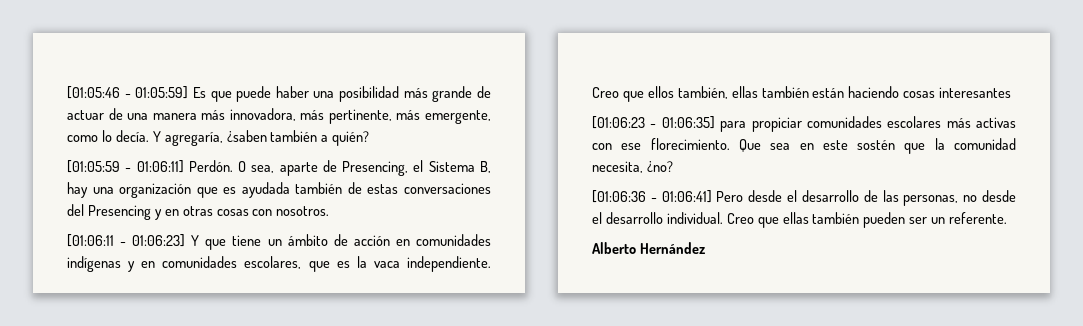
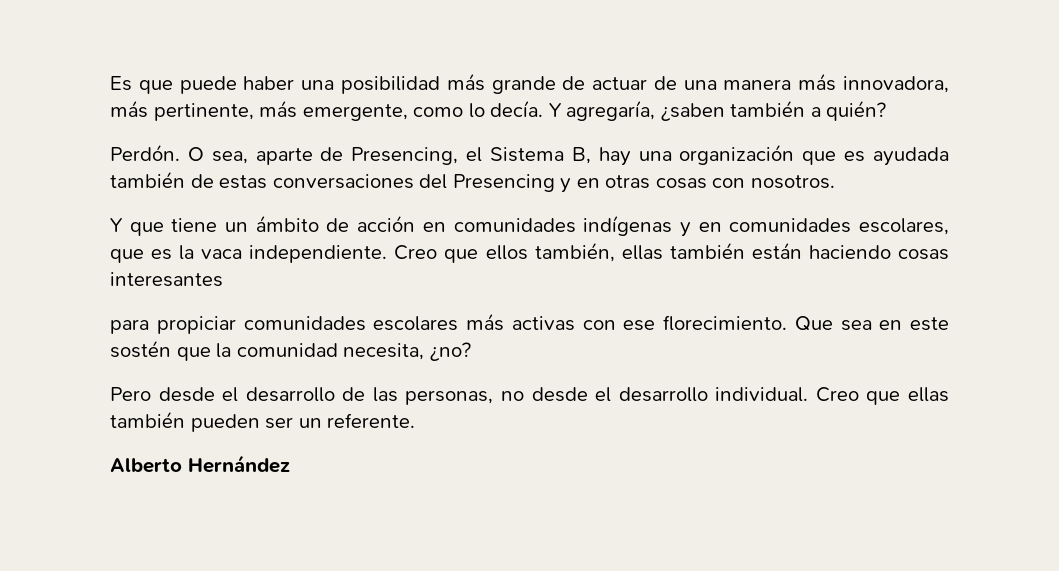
[67,86,189,99] [01:05:46 - 01:05:59] -> (110, 83) none
[67,160,184,173] [01:05:59 - 01:06:11] -> (887, 110) none
[67,234,186,247] [01:06:11 - 01:06:23] -> (835, 182) none
[592,116,715,129] [01:06:23 - 01:06:35] -> (223, 279) none
[592,190,712,203] [01:06:36 - 01:06:41] -> (471, 351) none

